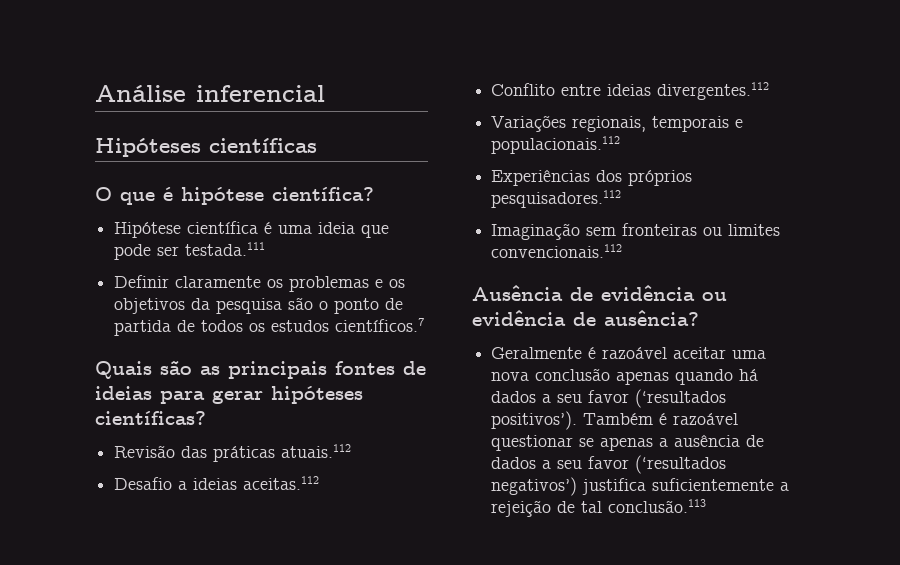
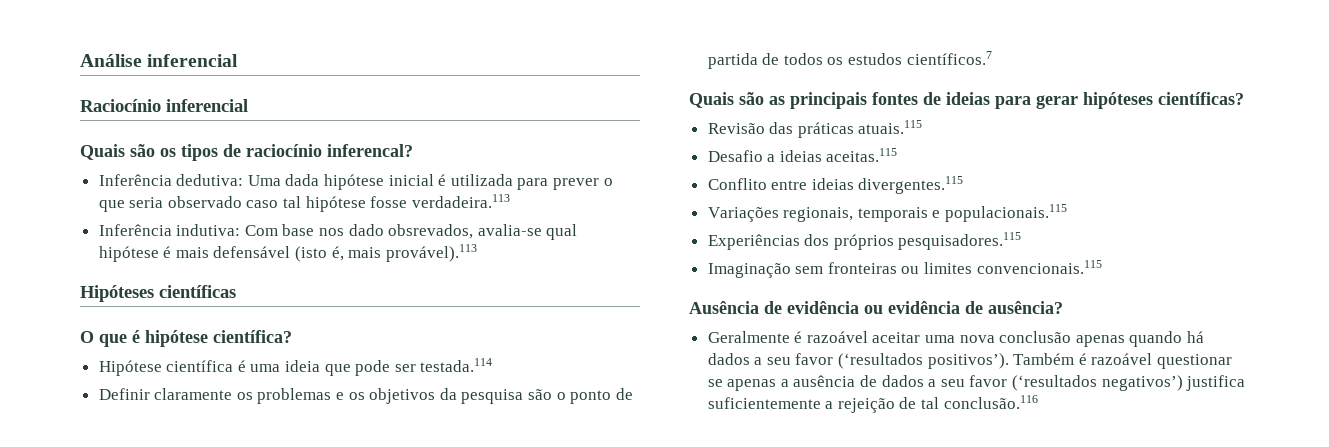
(325, 93) none -> [80,99,248,112] [80,144,413,161] [98,174,613,190] [98,194,510,212] [98,224,578,240] [98,244,477,262] // Raciocínio inferencial // Quais são os tipos de raciocínio inferencal? // Inferência dedutiva: Uma dada hipótese inicial é utilizada para prever o que seria observado caso tal hipótese fosse verdadeira.113 // Inferência indutiva: Com base nos dado obsrevados, avalia-se qual hipótese é mais defensável (isto é, mais provável).113
[185,242,266,256] testada.111 -> [420,358,493,372] testada.114
[281,444,352,458] atuais.112 -> [858,120,923,134] atuais.115
[243,476,320,490] aceitas.112 -> [826,148,898,162] aceitas.115
[657,82,770,100] divergentes.112 -> [858,176,964,194] divergentes.115
[491,136,621,154] populacionais.112 -> [945,204,1068,222] populacionais.115
[491,190,622,208] pesquisadores.112 -> [898,232,1022,250] pesquisadores.115
[491,244,623,258] convencionais.112 -> [976,260,1102,274] convencionais.115
[608,499,707,513] conclusão.113 -> [943,395,1038,409] conclusão.116

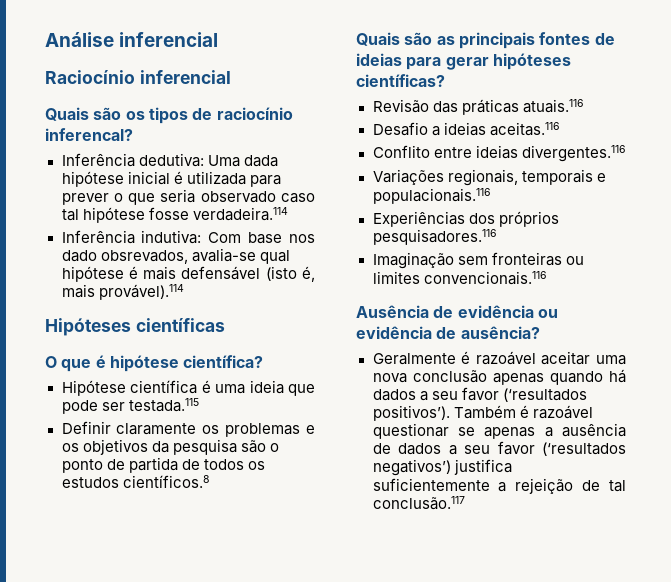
[411,194,510,208] verdadeira.113 -> [192,207,288,221] verdadeira.114
[385,244,477,262] provável).113 -> [98,284,184,300] provável).114
[420,358,493,372] testada.114 -> [128,398,199,412] testada.115
[906,51,992,65] científicos.7 -> [122,475,210,488] científicos.8
[858,120,923,134] atuais.115 -> [522,99,584,113] atuais.116
[826,148,898,162] aceitas.115 -> [489,122,560,136] aceitas.116
[858,176,964,194] divergentes.115 -> [521,145,626,162] divergentes.116
[945,204,1068,222] populacionais.115 -> [372,188,491,204] populacionais.116
[898,232,1022,250] pesquisadores.115 -> [372,229,497,245] pesquisadores.116
[976,260,1102,274] convencionais.115 -> [423,271,547,285] convencionais.116
[943,395,1038,409] conclusão.116 -> [372,496,465,510] conclusão.117

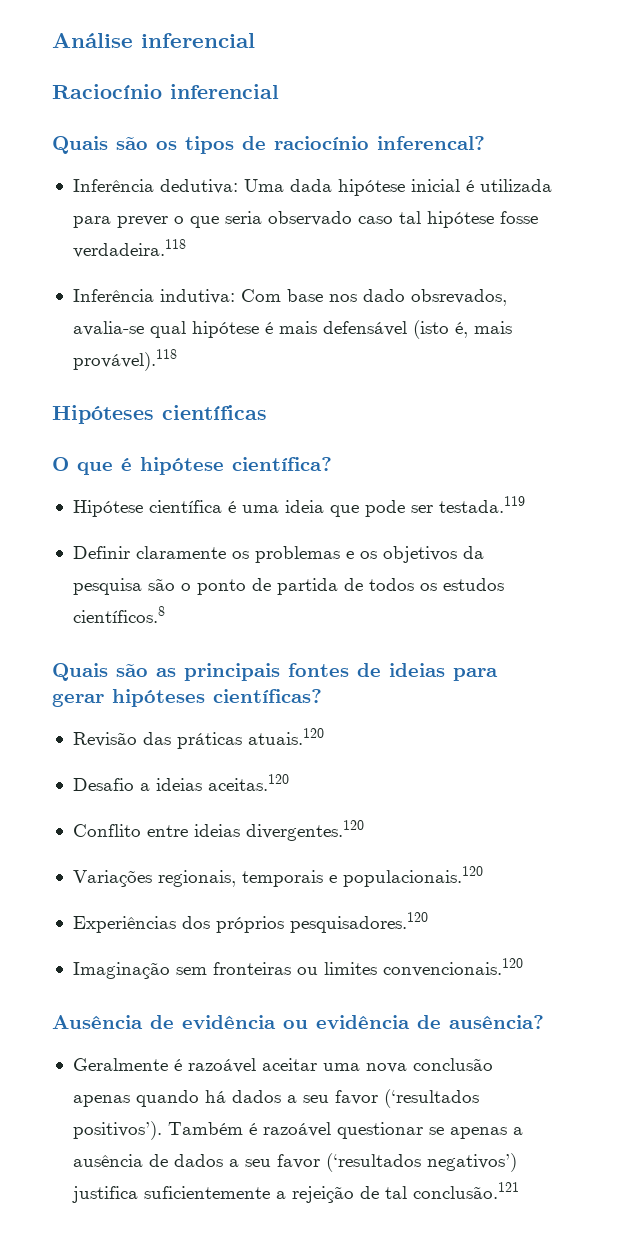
[192,207,288,221] verdadeira.114 -> [72,239,186,258] verdadeira.118
[98,284,184,300] provável).114 -> [72,349,177,371] provável).118
[128,398,199,412] testada.115 -> [438,496,525,513] testada.119
[522,99,584,113] atuais.116 -> [247,728,324,745] atuais.120
[489,122,560,136] aceitas.116 -> [207,774,289,791] aceitas.120
[521,145,626,162] divergentes.116 -> [245,820,364,841] divergentes.120
[372,188,491,204] populacionais.116 -> [342,866,483,887] populacionais.120
[372,229,497,245] pesquisadores.116 -> [289,912,428,933] pesquisadores.120
[423,271,547,285] convencionais.116 -> [382,958,523,977] convencionais.120
[372,496,465,510] conclusão.117 -> [412,1182,519,1199] conclusão.121

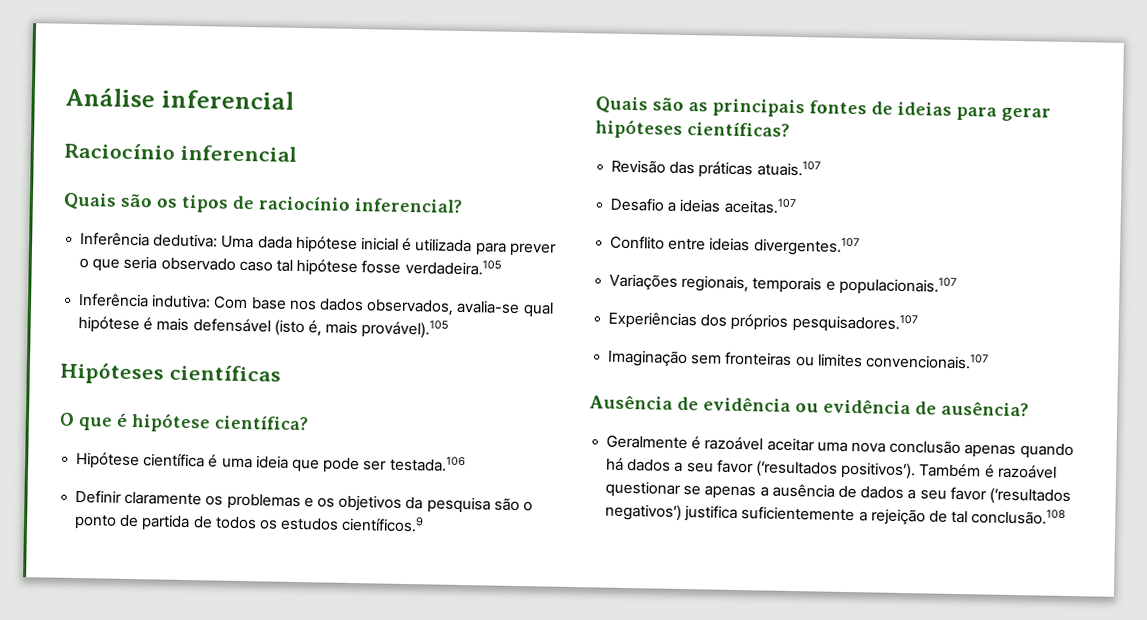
[377,136,485,150] inferencal? -> [354,198,462,213] inferencial?
[72,239,186,258] verdadeira.118 -> [404,258,502,276] verdadeira.105
[362,289,507,306] dado obsrevados, -> [318,298,455,316] dados observados,
[72,349,177,371] provável).118 -> [361,319,450,339] provável).105
[438,496,525,513] testada.119 -> [389,455,466,473] testada.106
[72,606,165,623] científicos.8 -> [341,515,425,533] científicos.9
[247,728,324,745] atuais.120 -> [756,160,821,177] atuais.107
[207,774,289,791] aceitas.120 -> [723,197,797,215] aceitas.107
[245,820,364,841] divergentes.120 -> [753,236,860,257] divergentes.107
[342,866,483,887] populacionais.120 -> [838,275,957,296] populacionais.107
[289,912,428,933] pesquisadores.120 -> [791,312,918,334] pesquisadores.107
[382,958,523,977] convencionais.120 -> [865,352,989,370] convencionais.107
[412,1182,519,1199] conclusão.121 -> [971,508,1067,525] conclusão.108

